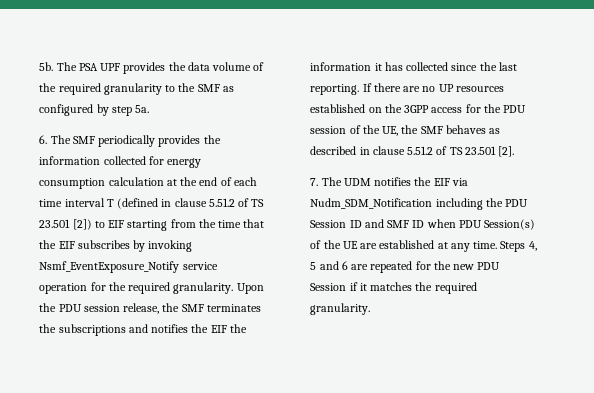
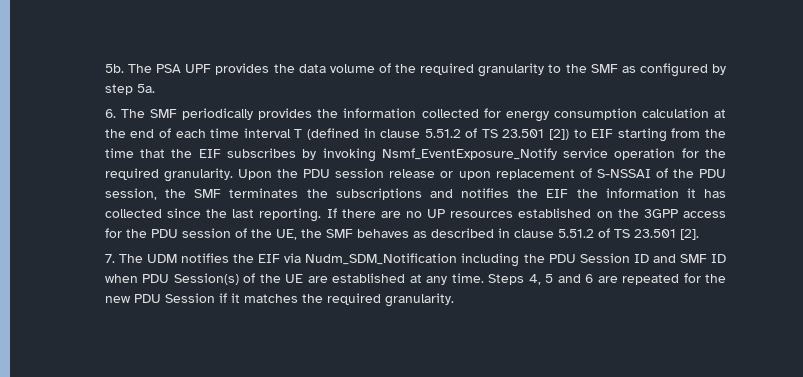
[123,303,160,314] release, -> [389,168,726,180] [104,188,157,200] release or upon replacement of S-NSSAI of the PDU session,

